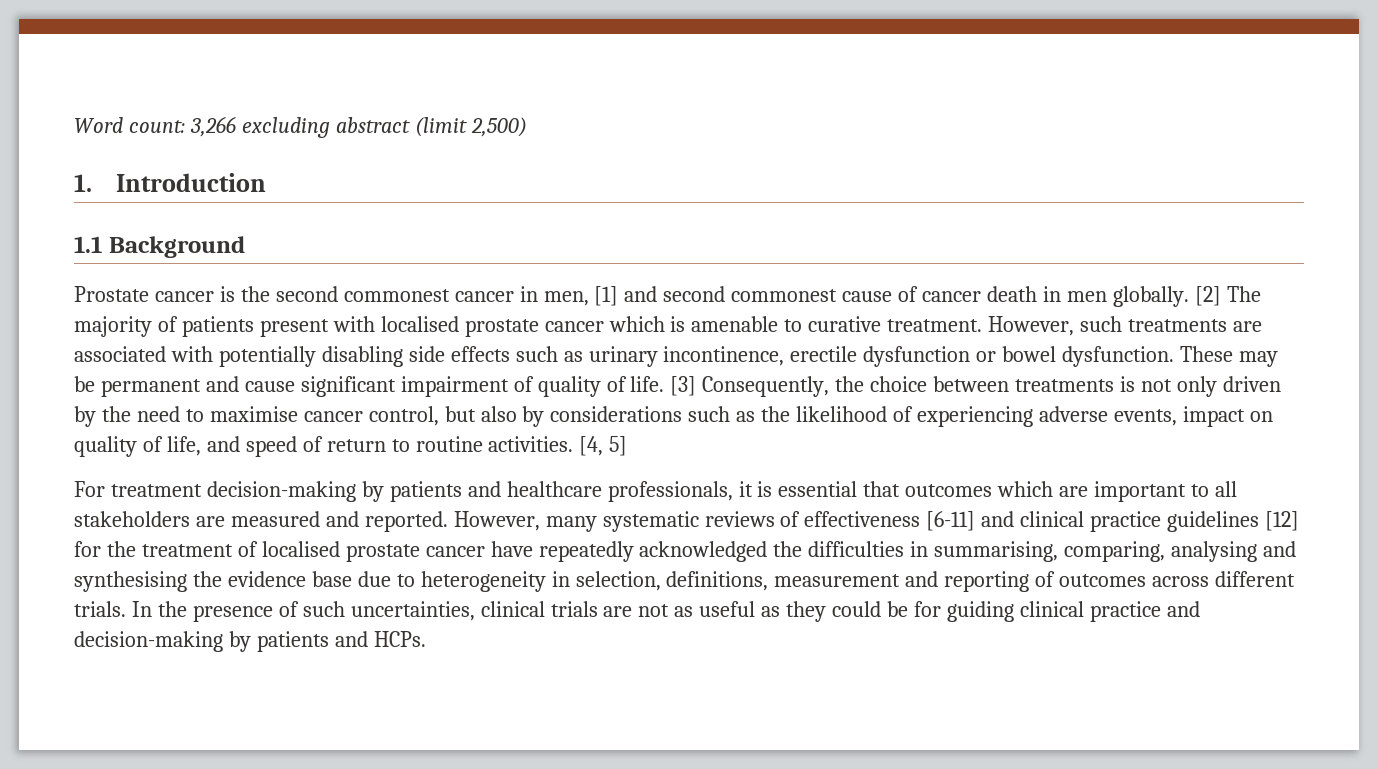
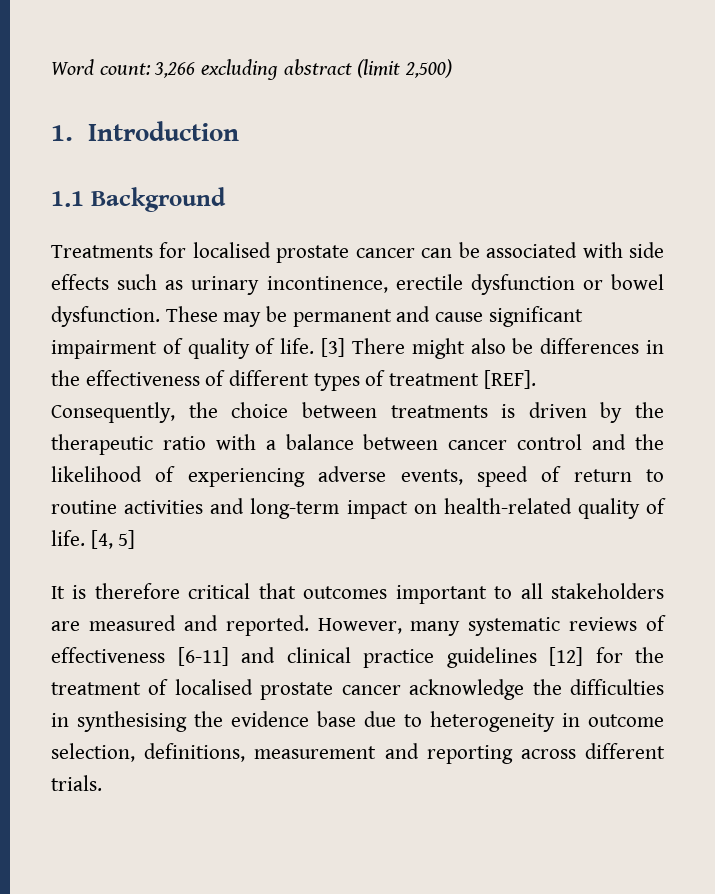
[74,286,1261,307] [74,316,1262,337] [74,346,403,367] Prostate cancer is the second commonest cancer in men, [1] and second commonest cause of cancer death in men globally. [2] The majority of patients present with localised prostate cancer which is amenable to curative treatment. However, such treatments are associated with potentially disabling -> [51,242,623,263] Treatments for localised prostate cancer can be associated with
(697, 386) none -> [351,338,664,359] [51,370,536,391] There might also be differences in the effectiveness of different types of treatment [REF].
[1140,376,1217,397] not only -> (516, 411) none
[136,406,756,427] need to maximise cancer control, but also by considerations such as -> [51,434,627,455] therapeutic ratio with a balance between cancer control and
[1182,406,1273,427] [74,436,240,457] impact on quality of life, and -> (463, 477) none
[488,436,628,456] [74,481,1089,502] activities. [4, 5] // For treatment decision-making by patients and healthcare professionals, it is essential that outcomes which are -> [124,498,666,519] [51,530,136,549] [51,583,388,599] activities and long-term impact on health-related quality of life. [4, 5] // It is therefore critical that outcomes
[490,541,1297,562] have repeatedly acknowledged the difficulties in summarising, comparing, analysing and -> [409,679,664,700] [51,713,69,727] acknowledge the difficulties in
(570, 579) none -> [588,714,664,727] outcome
[1035,571,1147,587] of outcomes -> (513, 754) none
[131,601,1200,622] [74,631,426,652] In the presence of such uncertainties, clinical trials are not as useful as they could be for guiding clinical practice and decision-making by patients and HCPs. -> (102, 783) none

